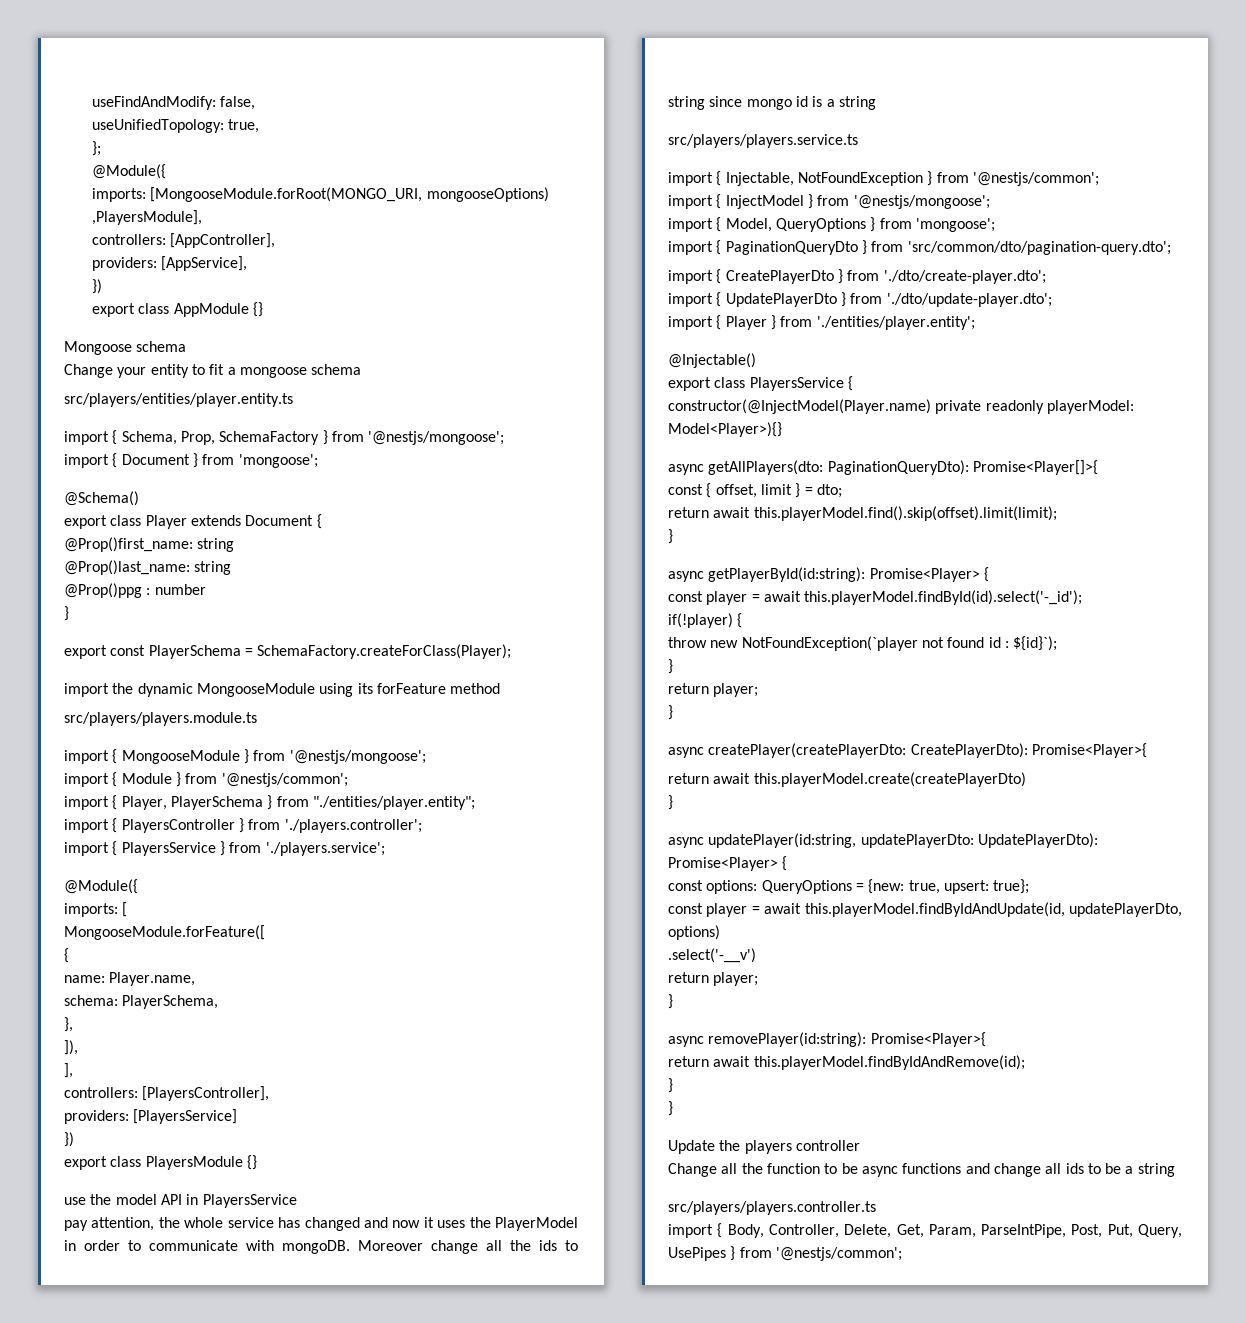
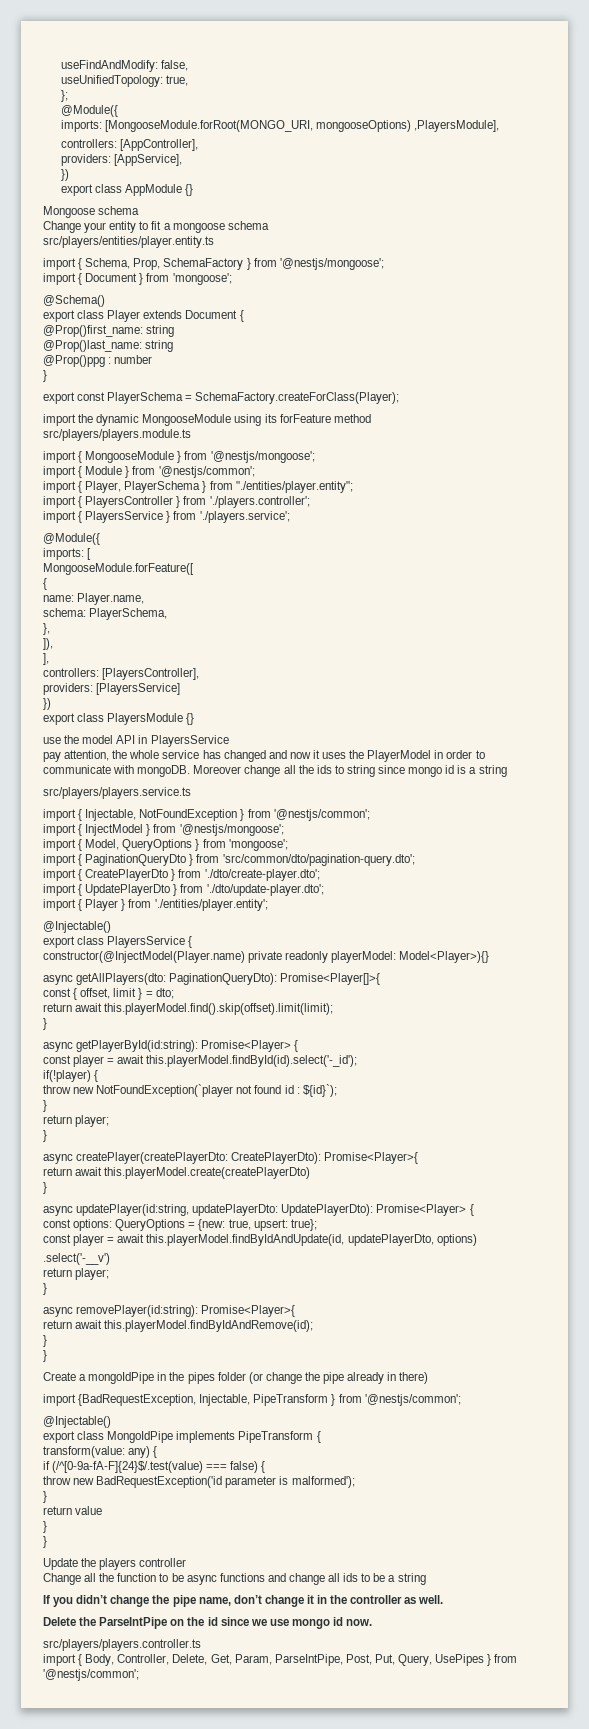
(673, 1108) none -> [43,1372,429,1384] [43,1394,461,1406] [43,1416,111,1428] [43,1431,321,1443] [43,1446,158,1458] [43,1461,266,1473] [43,1476,355,1488] [43,1491,47,1503] [43,1506,103,1515] [43,1521,47,1533] [43,1536,47,1548] // Create a mongoIdPipe in the pipes folder (or change the pipe already in there) // import {BadRequestException, Injectable, PipeTransform } from '@nestjs/common'; // @Injectable() // export class MongoIdPipe implements PipeTransform { // transform(value: any) { // if (/^[0-9a-fA-F]{24}$/.test(value) === false) { // throw new BadRequestException('id parameter is malformed'); // } // return value // } // }
(1175, 1170) none -> [43,1595,444,1607] [43,1617,373,1629] // If you didn’t change the pipe name, don’t change it in the controller as well. // Delete the ParseIntPipe on the id since we use mongo id now.

